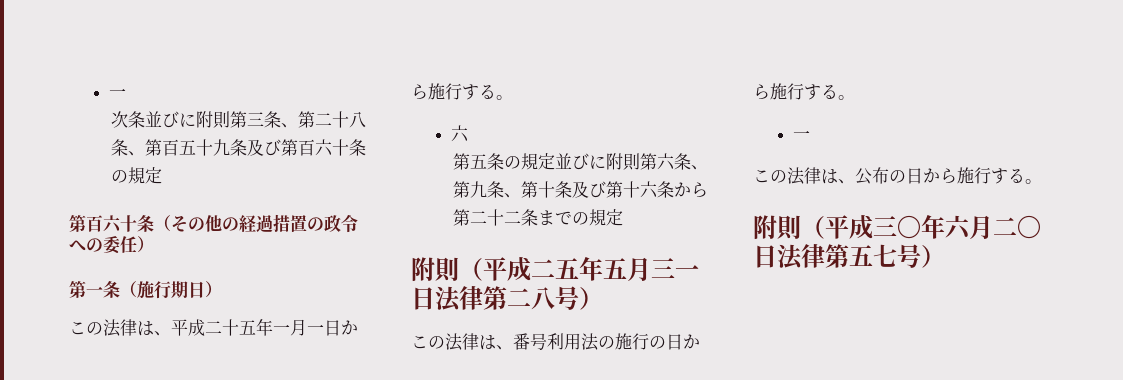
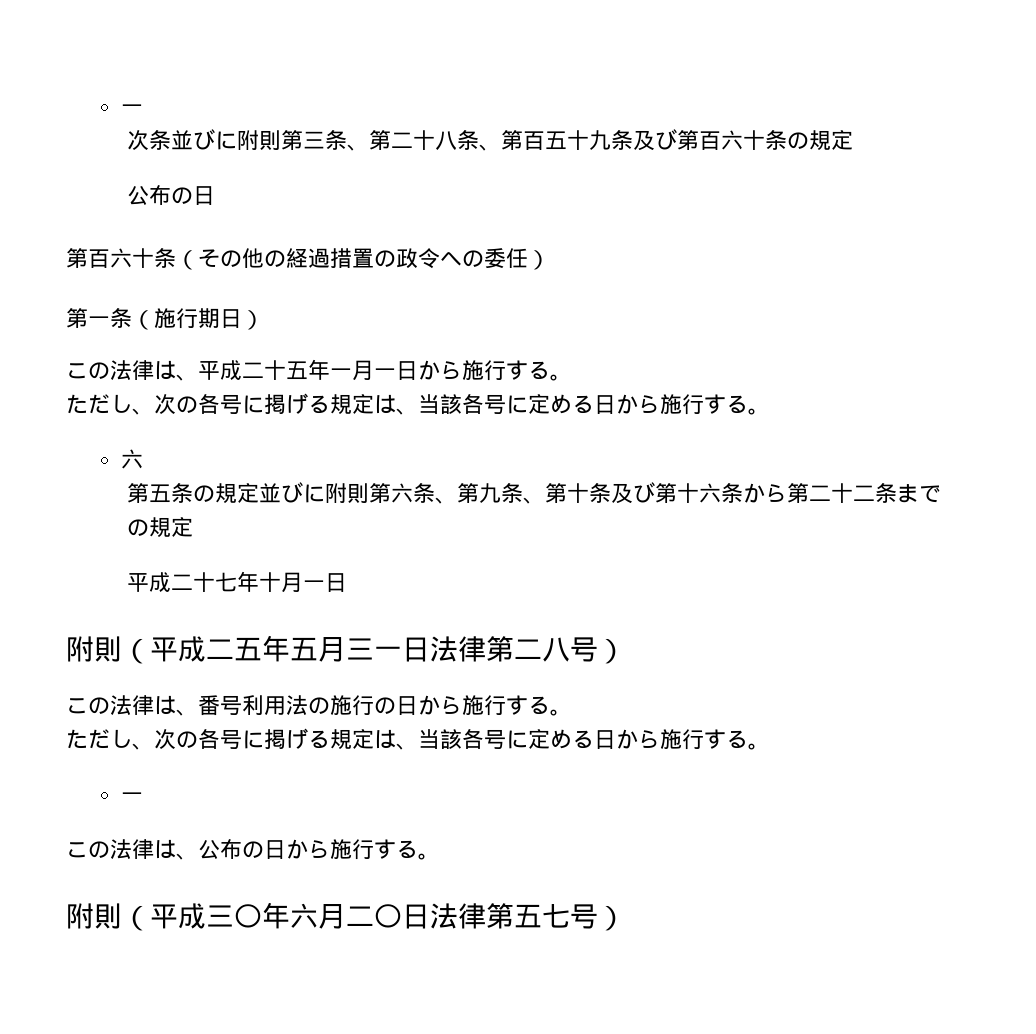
(163, 175) none -> [127,185,216,205] // 公布の日
(513, 97) none -> [66,393,770,415] // ただし、次の各号に掲げる規定は、当該各号に定める日から施行する。
(624, 217) none -> [127,571,348,593] // 平成二十七年十月一日
(855, 97) none -> [66,728,770,750] // ただし、次の各号に掲げる規定は、当該各号に定める日から施行する。

